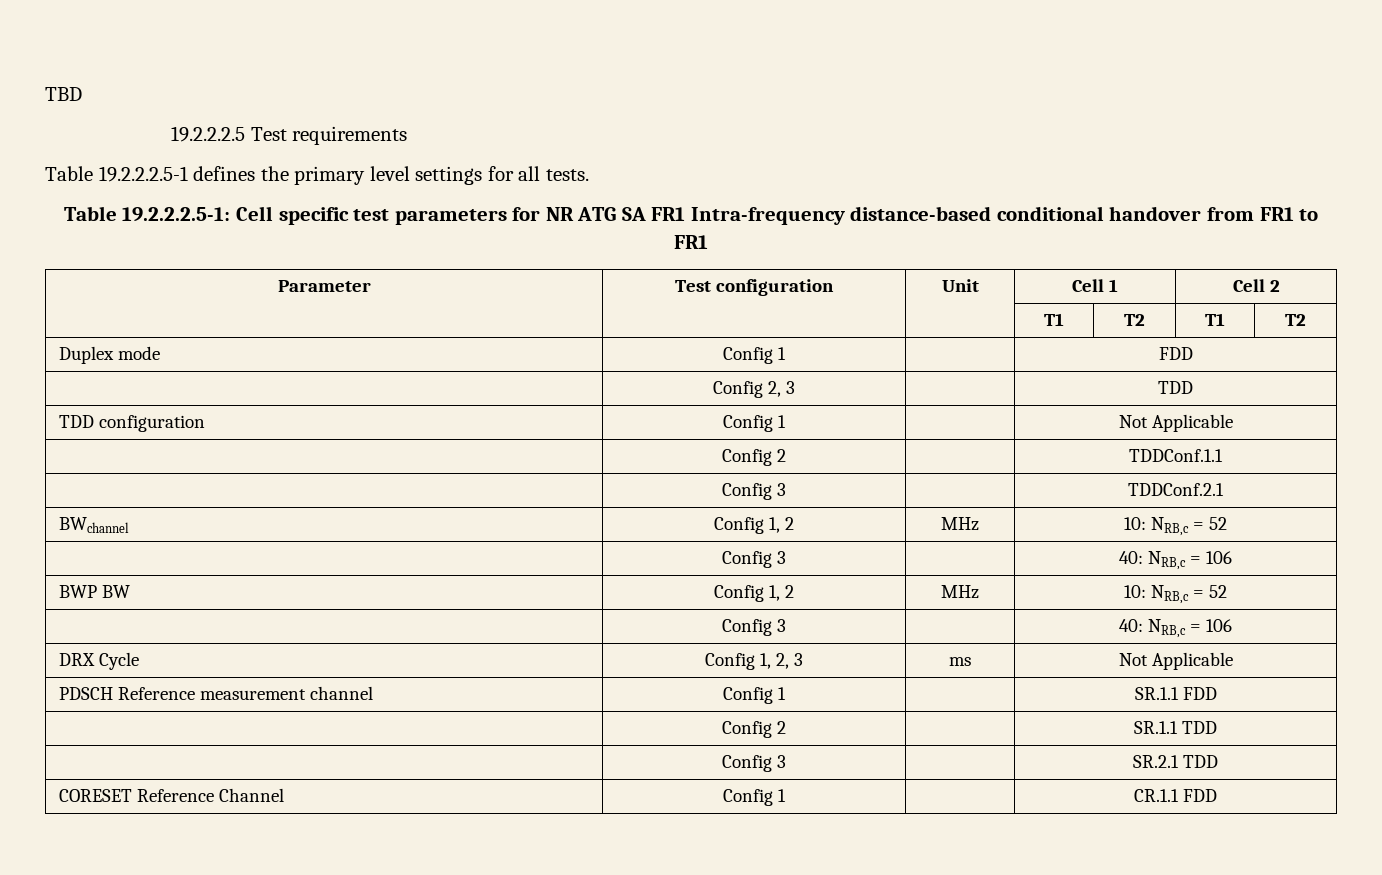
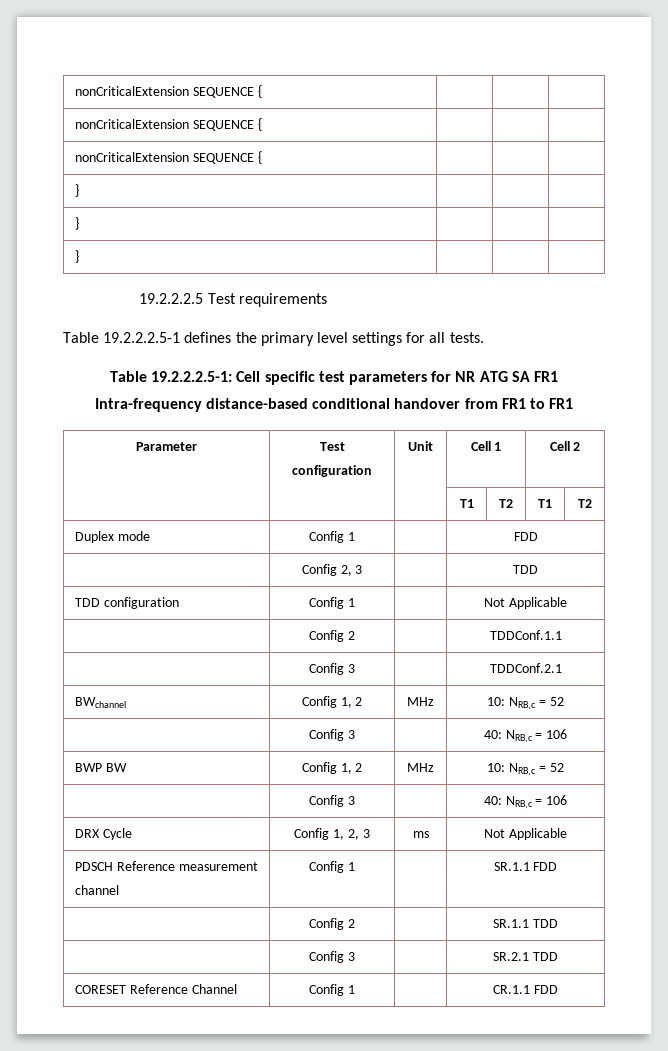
[45,87,82,101] TBD -> [75,85,262,98] [75,118,262,131] [75,151,262,164] [75,184,80,197] [75,217,80,230] [75,250,80,263] nonCriticalExtension SEQUENCE { | | | // nonCriticalExtension SEQUENCE { | | | // nonCriticalExtension SEQUENCE { | | | // } | | | // } | | | // } | | |

